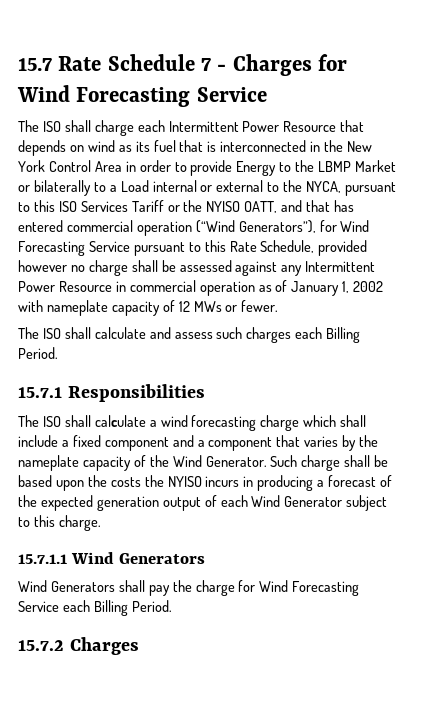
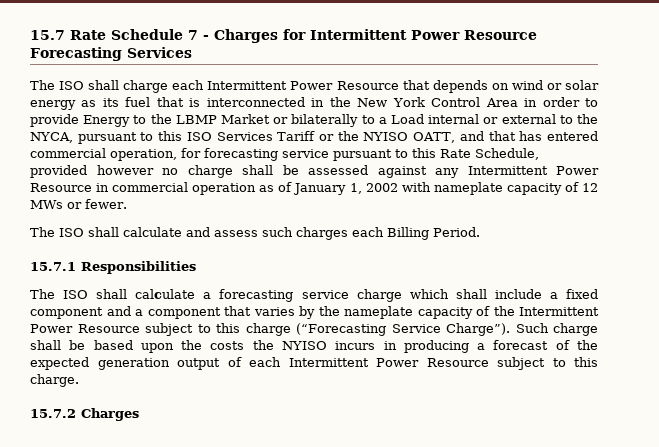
[17,85,267,107] Wind Forecasting Service -> [310,29,537,40] [30,47,192,61] Intermittent Power Resource Forecasting Services
(115, 146) none -> [546,80,600,90] [30,100,76,110] or solar energy
[136,220,370,236] [18,241,130,256] operation (“Wind Generators”), for Wind Forecasting Service -> [110,148,329,161] operation, for forecasting service
[160,415,257,431] wind forecasting -> [219,289,349,302] forecasting service
[172,455,267,467] Wind Generator. -> [519,307,599,316] [30,323,510,336] Intermittent Power Resource subject to this charge (“Forecasting Service Charge”).
[251,495,343,507] Wind Generator -> [288,358,489,367] Intermittent Power Resource
[18,552,205,564] [18,580,360,596] [18,600,172,616] // 15.7.1.1 Wind Generators // Wind Generators shall pay the charge for Wind Forecasting Service each Billing Period. -> (79, 380) none

